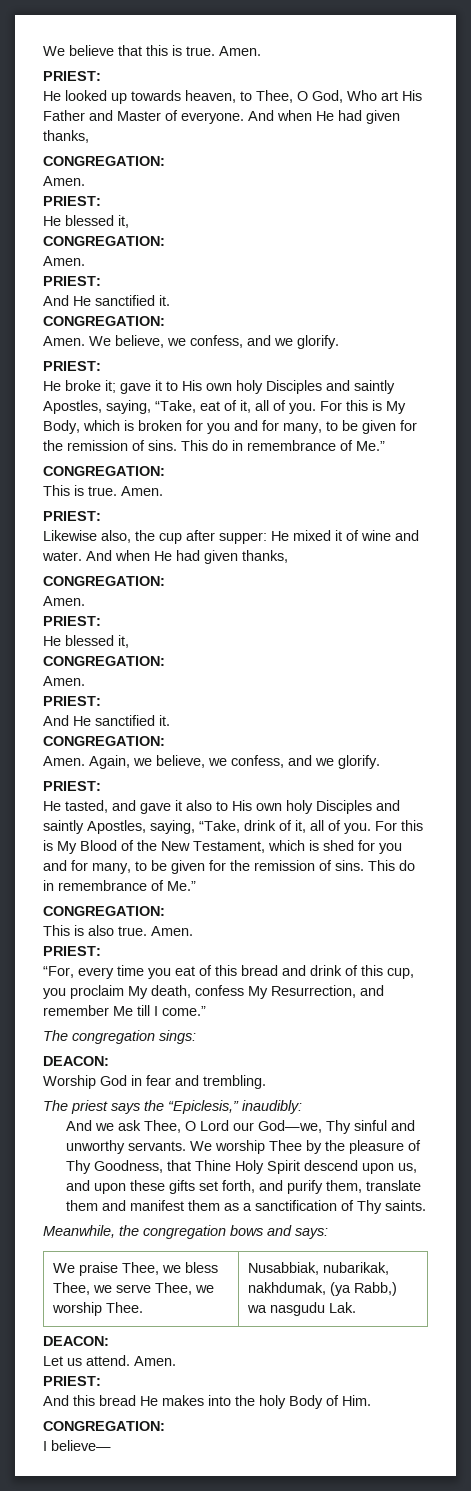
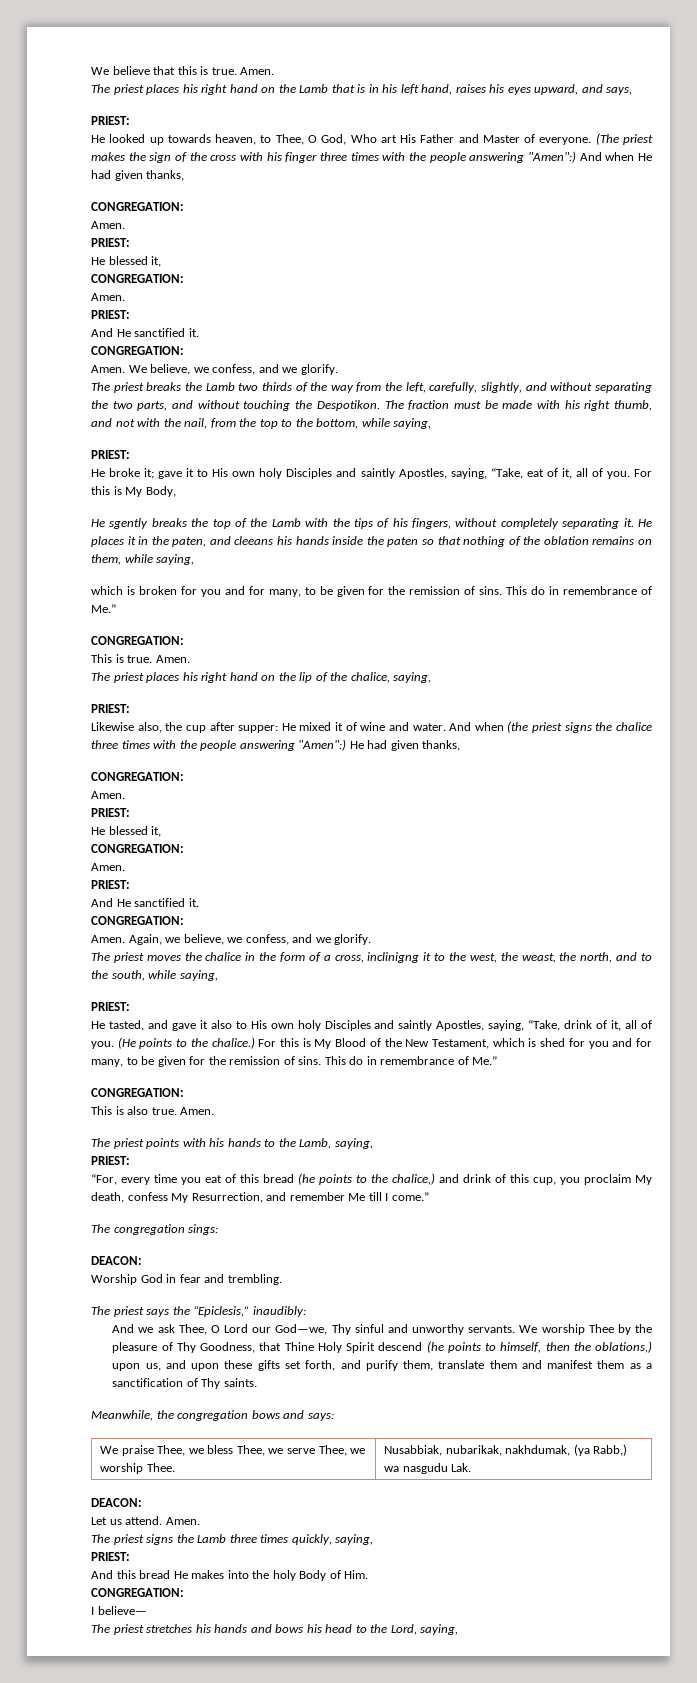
(261, 51) none -> [91,84,633,95] // The priest places his right hand on the Lamb that is in his left hand, raises his eyes upward, and says,
(244, 118) none -> [595,133,653,145] [91,151,576,163] (The priest makes the sign of the cross with his finger three times with the people answering "Amen":)
(339, 342) none -> [91,382,652,393] [91,400,652,411] [91,418,432,429] // The priest breaks the Lamb two thirds of the way from the left, carefully, slightly, and without separating the two parts, and without touching the Despotikon. The fraction must be made with his right thumb, and not with the nail, from the top to the bottom, while saying,
(80, 427) none -> [91,518,653,529] [91,536,652,547] [91,554,195,565] // He sgently breaks the top of the Lamb with the tips of his fingers, without completely separating it. He places it in the paten, and cleeans his hands inside the paten so that nothing of the oblation remains on them, while saying, //
(163, 491) none -> [91,672,432,683] // The priest places his right hand on the lip of the chalice, saying,
(150, 555) none -> [507,721,653,733] [91,739,347,751] (the priest signs the chalice three times with the people answering "Amen":)
(380, 762) none -> [91,952,652,963] [91,970,218,981] // The priest moves the chalice in the form of a cross, inclinigng it to the west, the weast, the north, and to the south, while saying,
(371, 828) none -> [117,1037,255,1049] (He points to the chalice.)
(193, 931) none -> [91,1138,373,1149] // The priest points with his hands to the Lamb, saying,
(278, 970) none -> [298,1173,435,1185] (he points to the chalice,)
(359, 1165) none -> [426,1341,653,1353] (he points to himself, then the oblations,)
(176, 1361) none -> [91,1534,374,1545] // The priest signs the Lamb three times quickly, saying,
(111, 1445) none -> [91,1624,459,1635] // The priest stretches his hands and bows his head to the Lord, saying,

